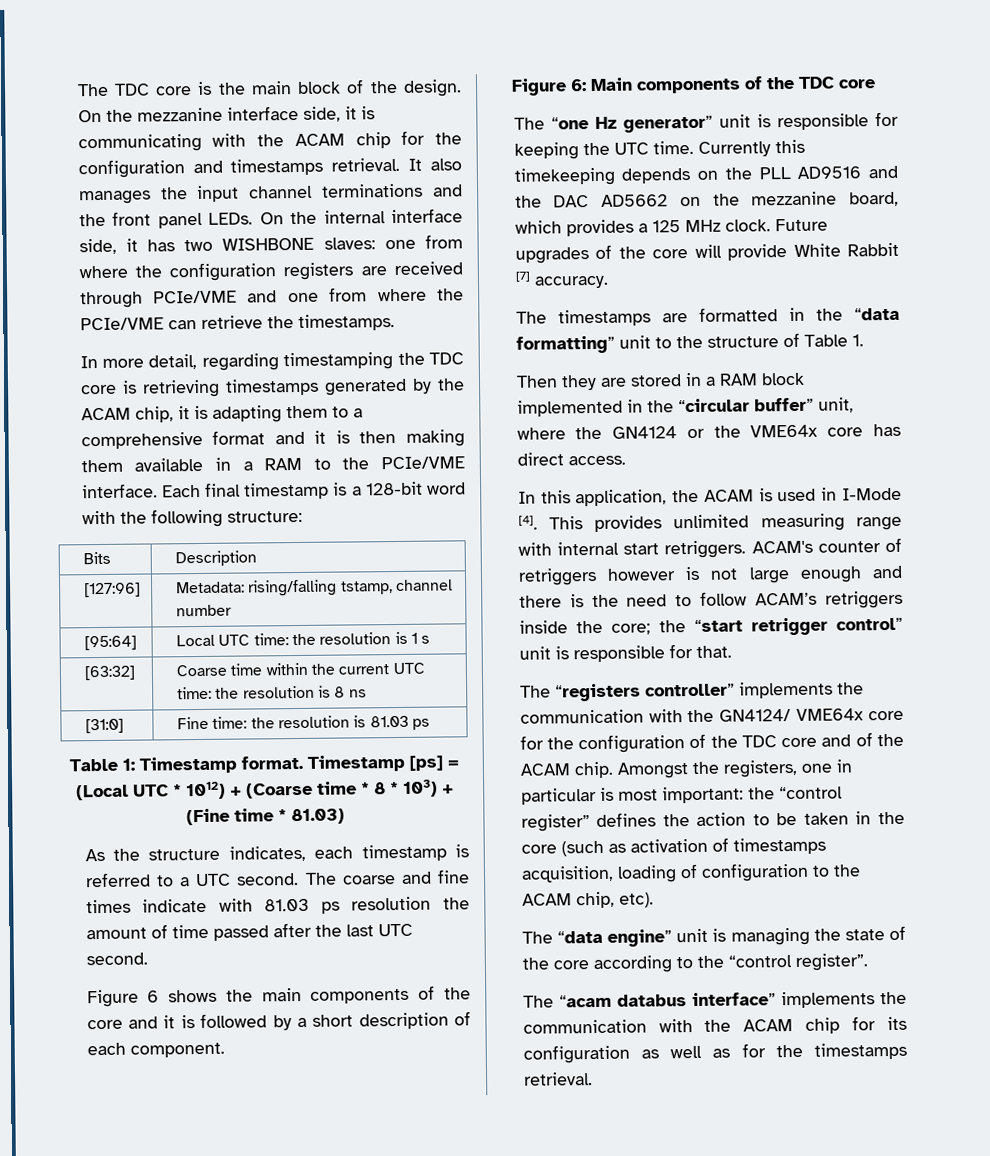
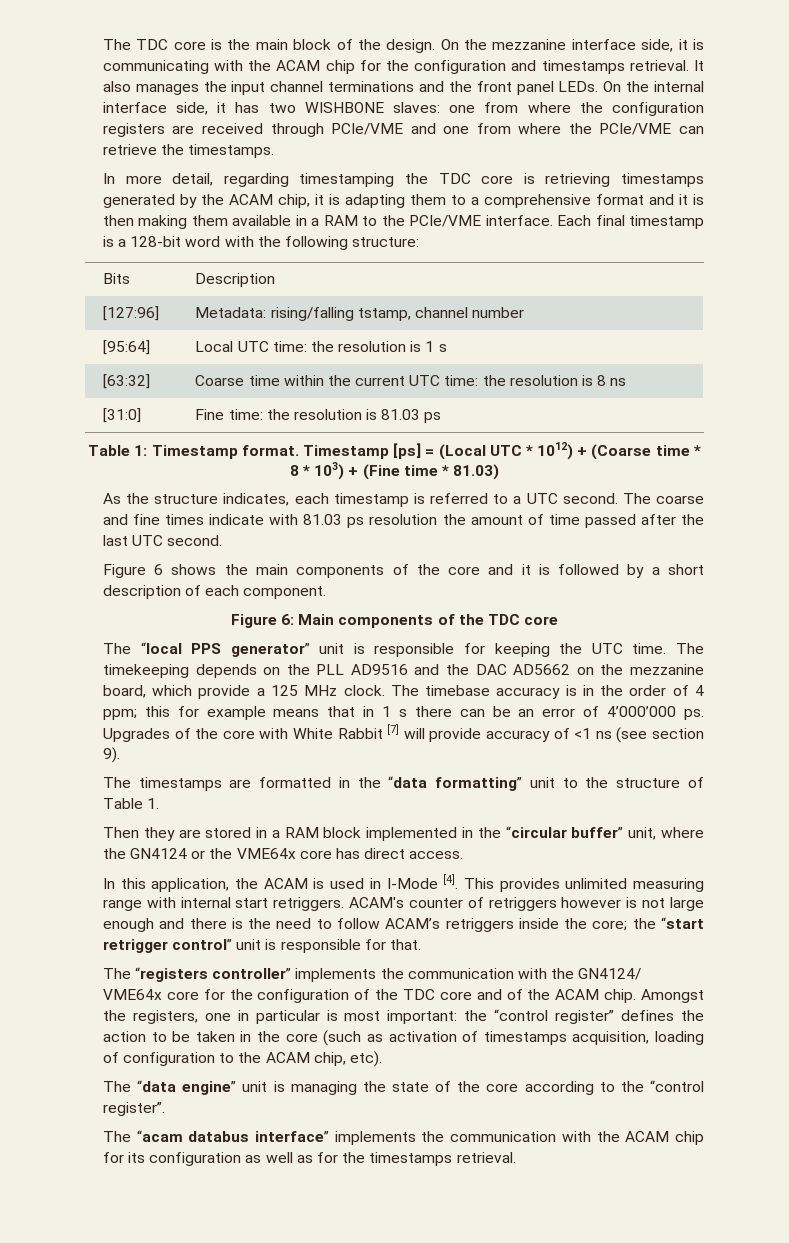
[550,116,617,130] “one Hz -> [140,642,222,654] “local PPS
[697,139,805,157] Currently this -> [676,643,705,654] The
[565,219,634,237] provides -> [198,685,251,699] provide
[774,218,828,232] [514,244,788,264] Future upgrades of the core will provide -> [390,685,705,699] [102,706,705,720] [102,728,289,742] The timebase accuracy is in the order of 4 ppm; this for example means that in 1 s there can be an error of 4’000’000 ps. Upgrades of the core with
[533,275,609,289] accuracy. -> [403,727,704,743] [102,747,120,763] will provide accuracy of <1 ns (see section 9).

